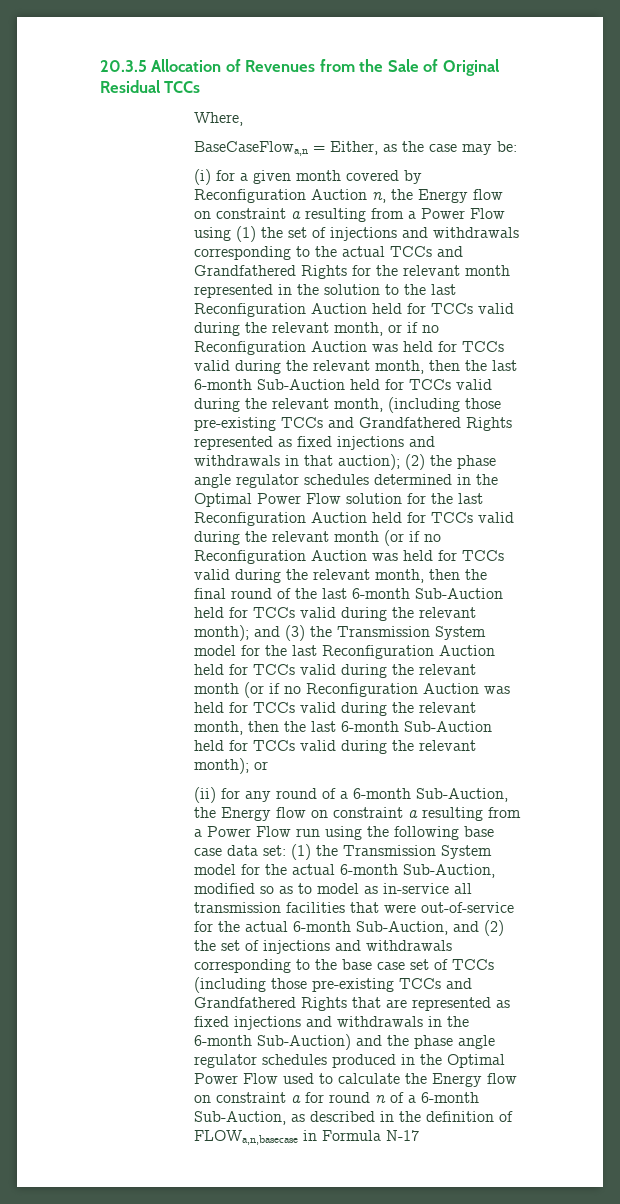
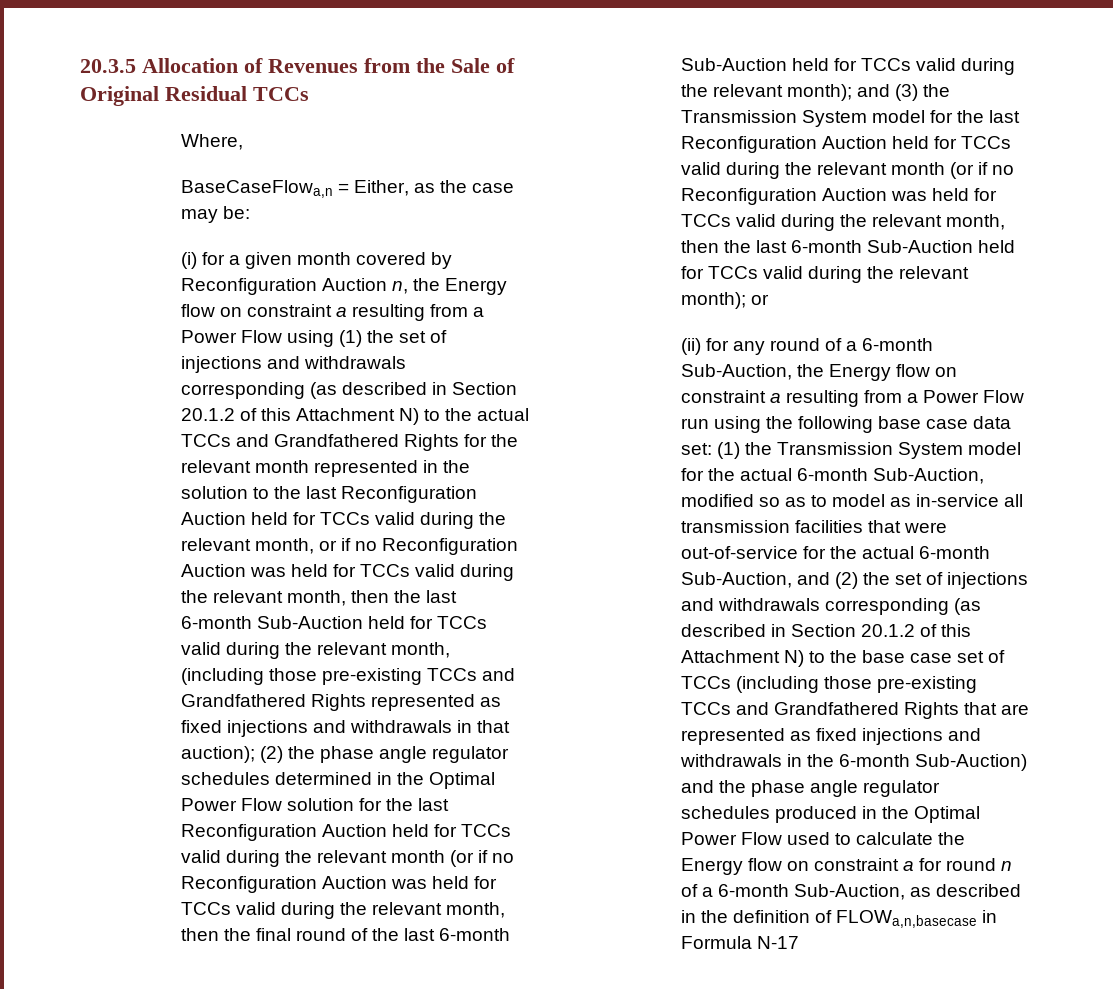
(291, 253) none -> [309,382,518,399] [180,408,420,425] (as described in Section 20.1.2 of this Attachment N)
(291, 966) none -> [953,598,981,615] [680,624,972,637] [680,650,804,667] (as described in Section 20.1.2 of this Attachment N)

